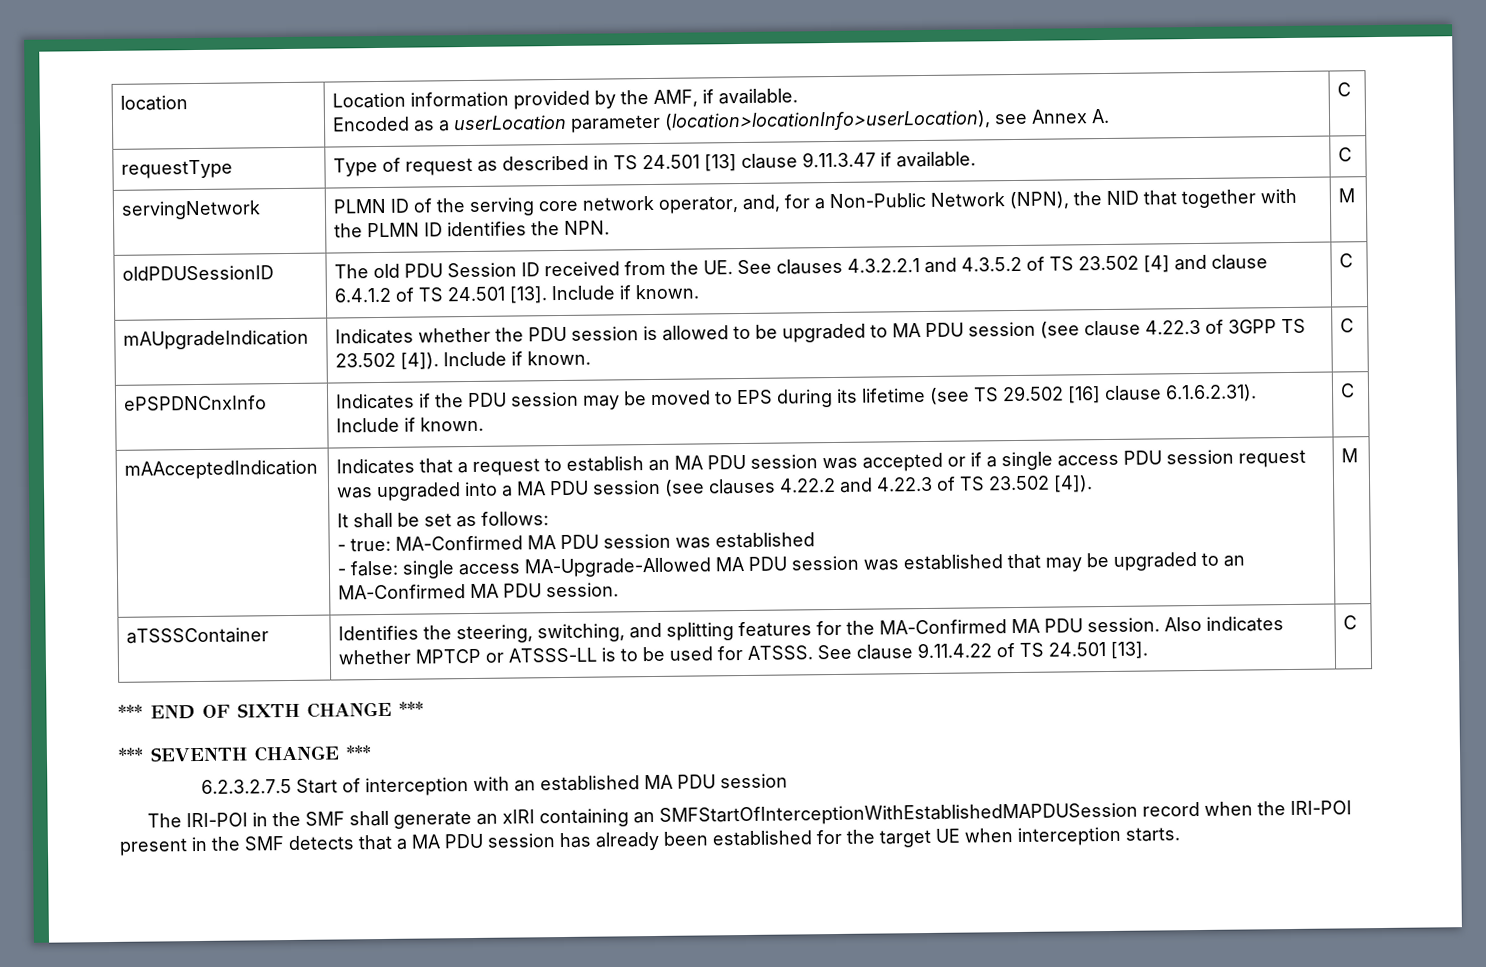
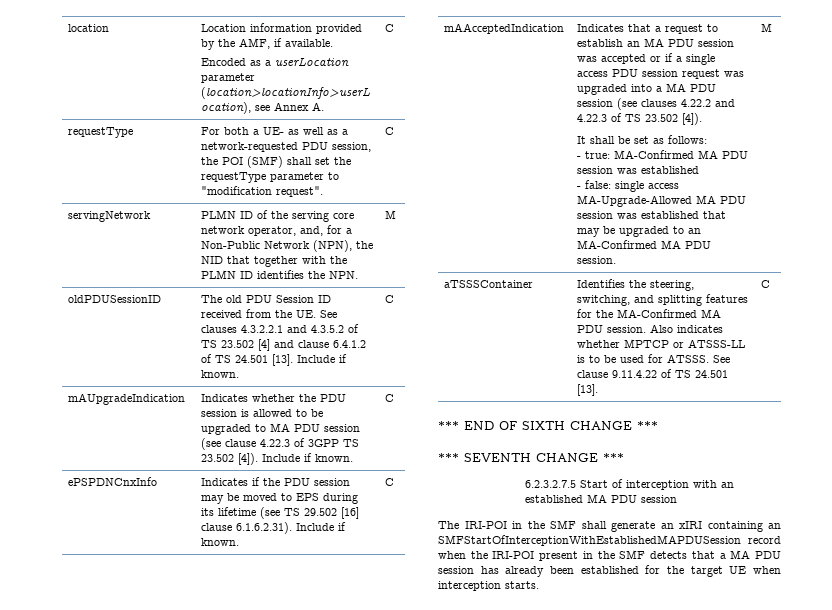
[333,151,977,177] Type of request as described in TS 24.501 [13] clause 9.11.3.47 if available. -> [201,127,349,135] [201,142,372,152] [201,156,352,168] [201,172,340,183] [201,186,324,197] For both a UE- as well as a network-requested PDU session, the POI (SMF) shall set the requestType parameter to "modification request".

